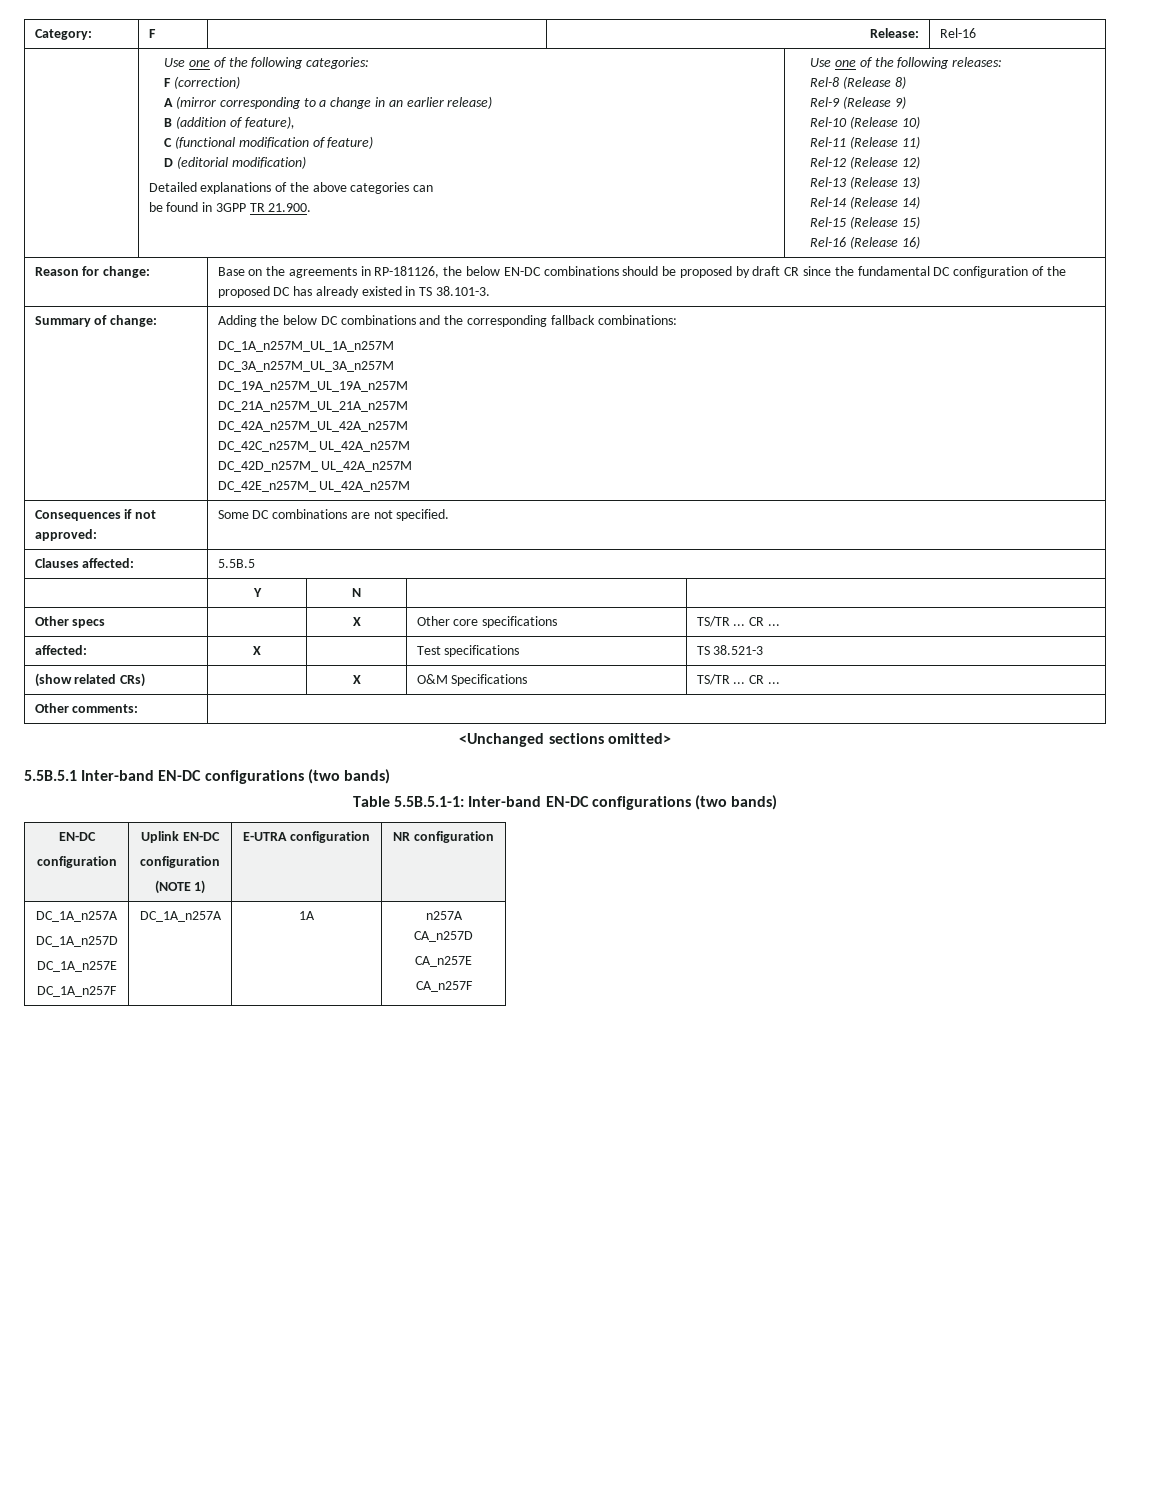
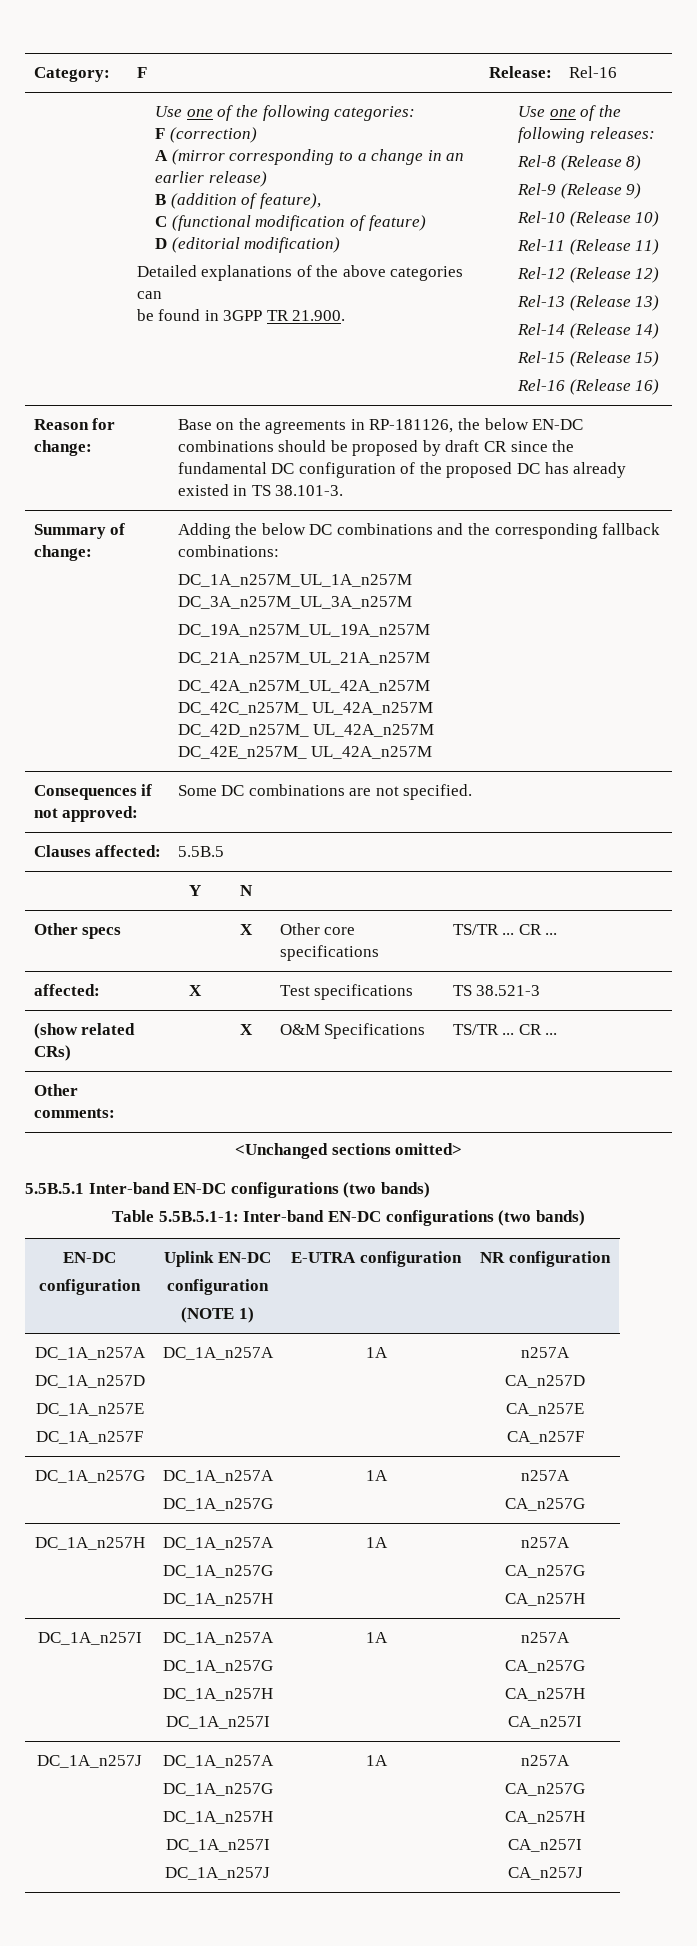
(473, 986) none -> [34,1470,145,1483] [162,1470,274,1483] [162,1498,273,1511] [365,1470,388,1481] [521,1470,570,1481] [504,1498,585,1511] [34,1537,145,1550] [162,1537,274,1550] [162,1565,273,1578] [162,1593,273,1606] [365,1537,388,1548] [521,1537,570,1548] [504,1565,585,1578] [504,1593,585,1606] [37,1632,142,1645] [162,1632,274,1645] [162,1660,273,1673] [162,1688,273,1701] [165,1716,270,1729] [365,1632,388,1643] [521,1632,570,1643] [504,1660,585,1673] [504,1688,585,1701] [507,1716,582,1729] [37,1755,142,1768] [162,1755,274,1768] [162,1783,273,1796] [162,1811,273,1824] [165,1839,270,1852] [165,1867,270,1880] [365,1755,388,1766] [521,1755,570,1766] [504,1783,585,1796] [504,1811,585,1824] [507,1839,582,1852] [507,1867,583,1880] // DC_1A_n257G | DC_1A_n257A // DC_1A_n257G | 1A | n257A // CA_n257G // DC_1A_n257H | DC_1A_n257A // DC_1A_n257G // DC_1A_n257H | 1A | n257A // CA_n257G // CA_n257H // DC_1A_n257I | DC_1A_n257A // DC_1A_n257G // DC_1A_n257H // DC_1A_n257I | 1A | n257A // CA_n257G // CA_n257H // CA_n257I // DC_1A_n257J | DC_1A_n257A // DC_1A_n257G // DC_1A_n257H // DC_1A_n257I // DC_1A_n257J | 1A | n257A // CA_n257G // CA_n257H // CA_n257I // CA_n257J

